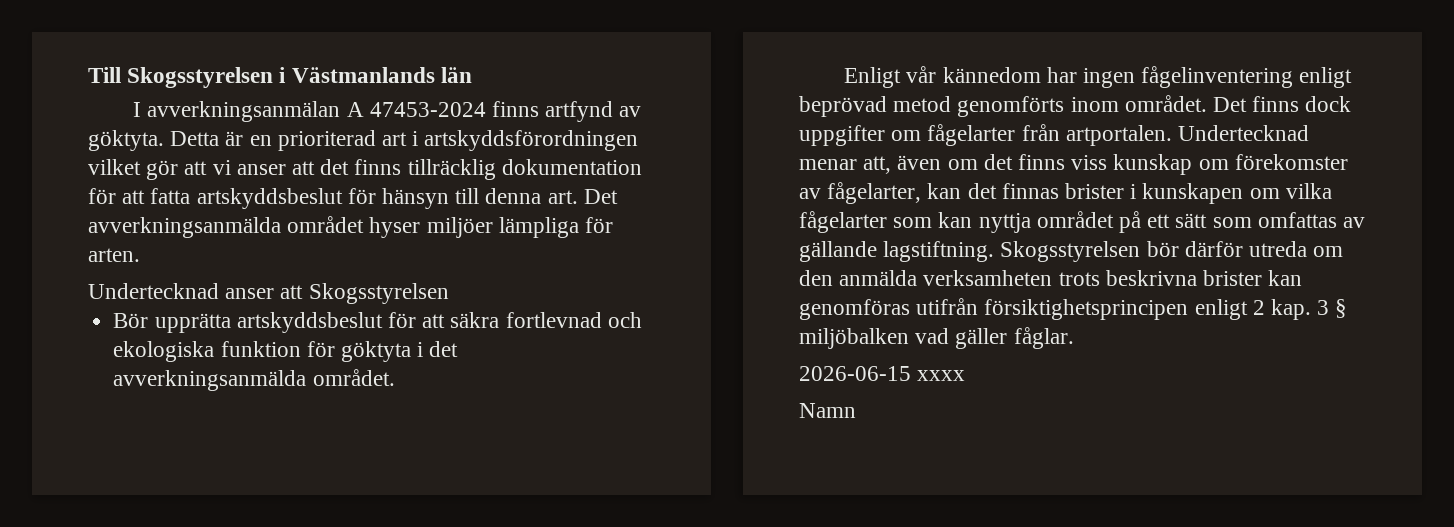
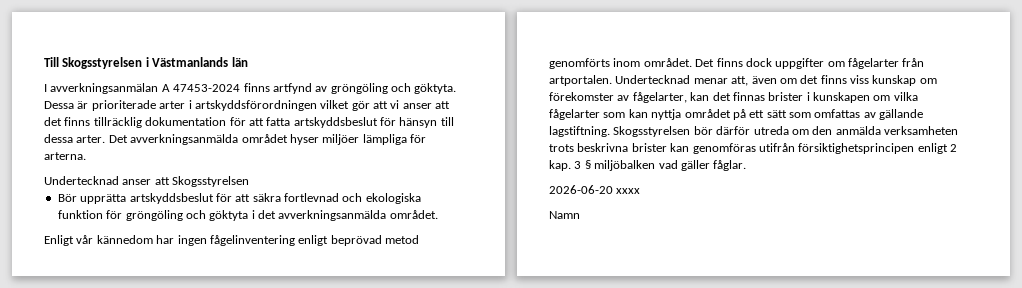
[88,130,408,151] göktyta. Detta är en prioriterad art -> [330,83,457,94] [44,100,186,111] gröngöling och göktyta. Dessa är prioriterade arter
[485,188,578,204] denna art. -> [44,134,106,143] dessa arter.
[88,248,140,262] arten. -> [44,152,86,160] arterna.
(335, 349) none -> [125,210,206,221] gröngöling och
[799,366,911,381] 2026-06-15 -> [549,185,613,194] 2026-06-20

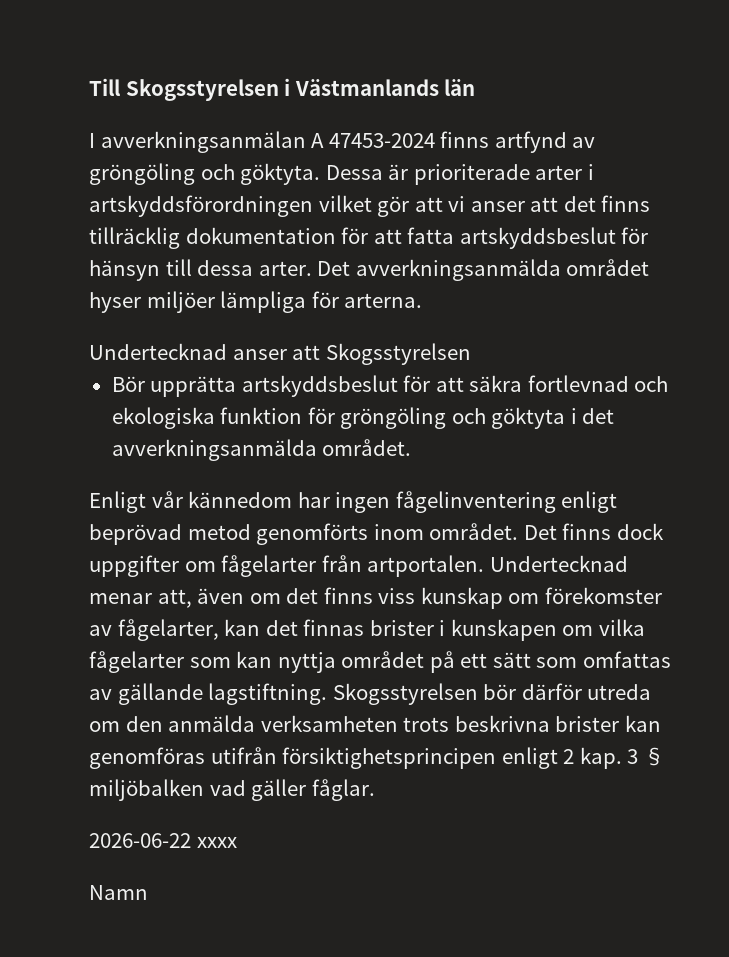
[549,185,613,194] 2026-06-20 -> [89,833,191,848] 2026-06-22

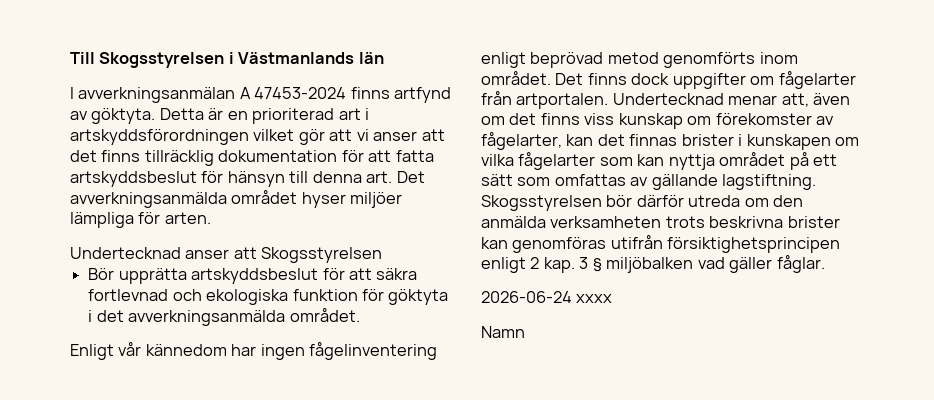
[89,163,583,185] gröngöling och göktyta. Dessa är prioriterade arter -> [91,108,361,124] göktyta. Detta är en prioriterad art
[197,260,312,276] dessa arter. -> [312,171,393,183] denna art.
[344,293,423,308] arterna. -> [164,212,211,224] arten.
[340,407,486,429] gröngöling och -> (384, 295) none
[89,833,191,848] 2026-06-22 -> [481,291,572,303] 2026-06-24

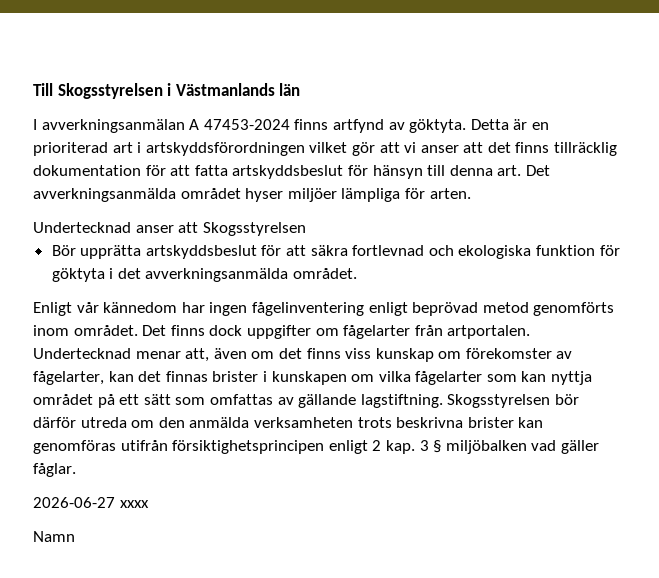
[481,291,572,303] 2026-06-24 -> [33,497,115,508] 2026-06-27

